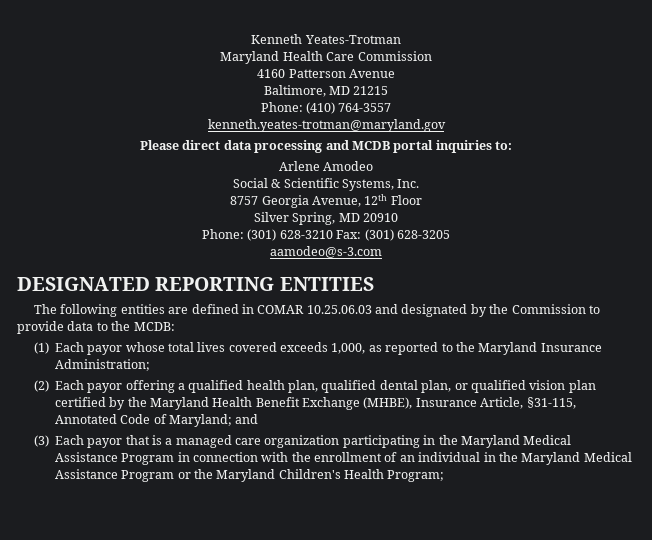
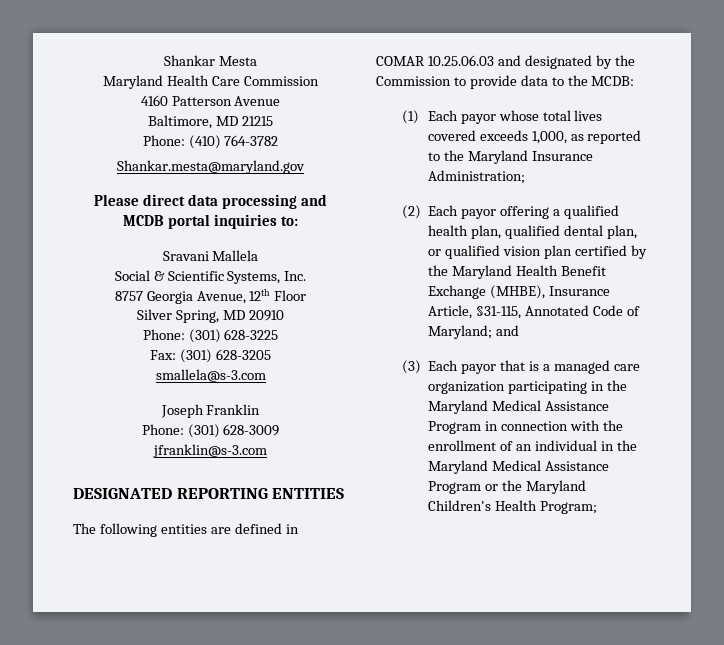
[251,34,401,44] Kenneth Yeates-Trotman -> [164,55,257,66] Shankar Mesta
[338,103,392,112] [207,119,446,132] 764-3557 // kenneth.yeates-trotman@maryland.gov -> [224,135,279,146] [117,160,305,174] 764-3782 // Shankar.mesta@maryland.gov
[278,161,374,171] Arlene Amodeo -> [162,250,259,261] Sravani Mallela
[279,230,333,239] 628-3210 -> [224,329,279,340] 628-3225 //
[270,246,382,258] aamodeo@s-3.com -> [155,369,266,382] [160,404,261,418] [141,424,280,438] [153,444,267,458] smallela@s-3.com // Joseph Franklin // Phone: (301) 628-3009 // jfranklin@s-3.com

